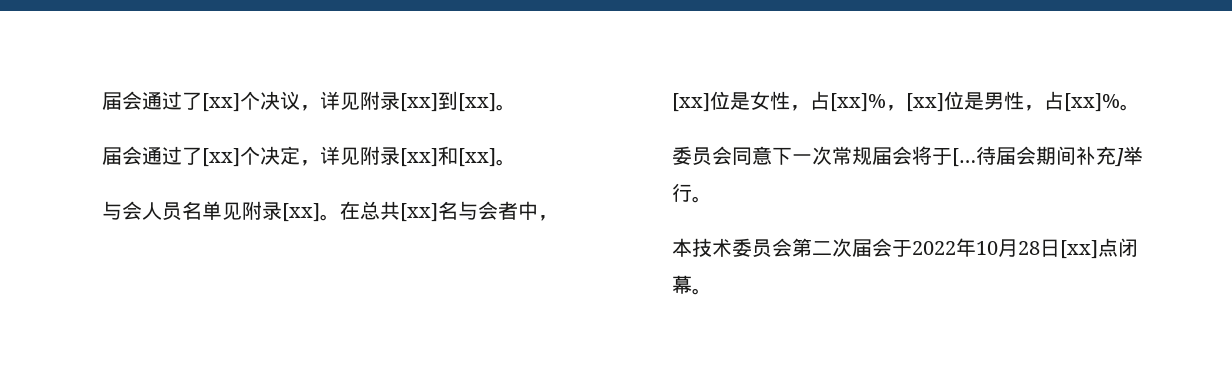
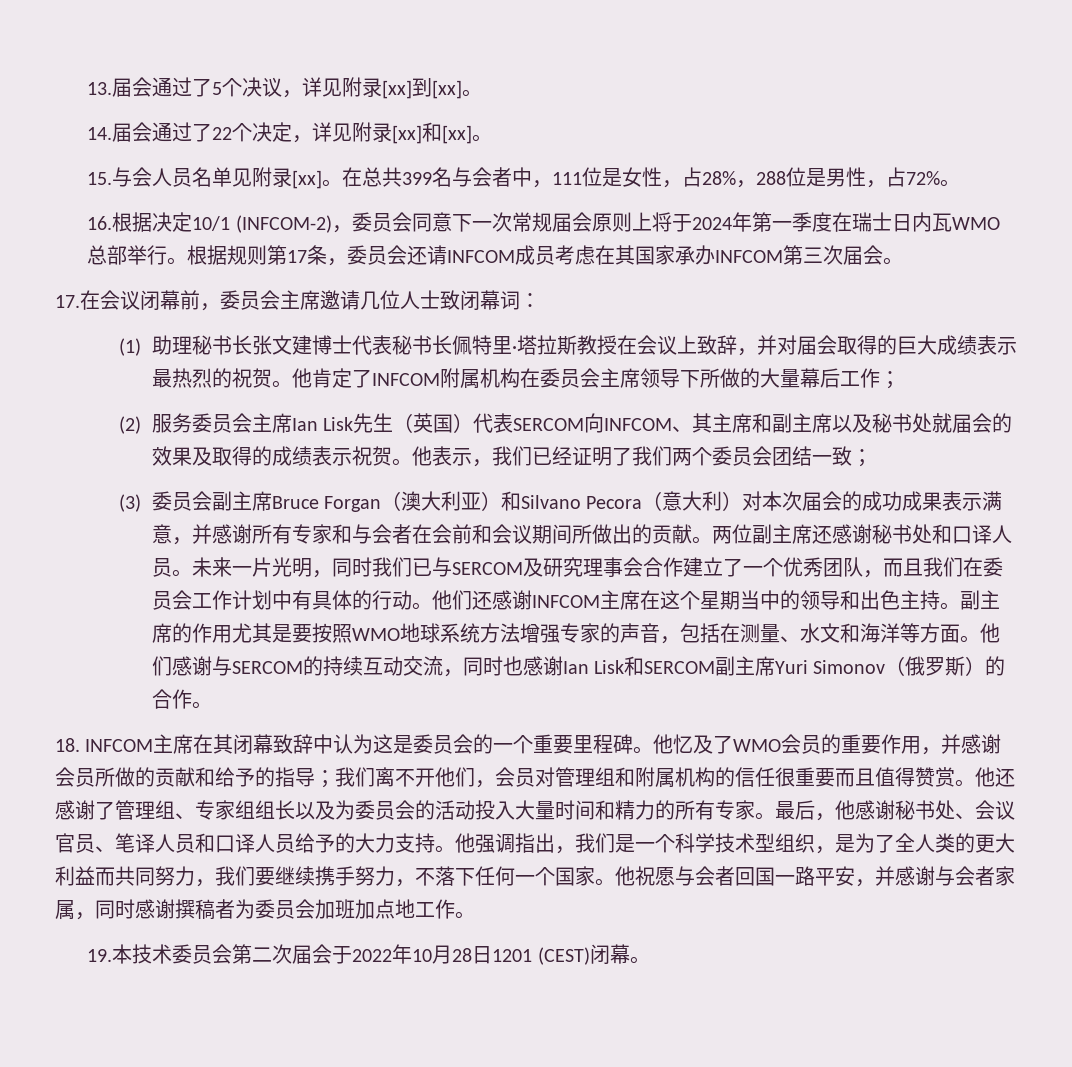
[102,91,241,112] 届会通过了[xx] -> [87,77,223,97] 13.届会通过了5
[102,146,241,167] 届会通过了[xx] -> [87,122,233,142] 14.届会通过了22
(517, 162) none -> [87,172,113,185] 15.
[400,203,439,222] [xx] -> [402,172,433,185] 399
[672,93,711,112] [xx] -> [552,172,583,185] 111
[830,93,945,112] [xx]%，[xx] -> [702,171,787,188] 28%，288
[1064,93,1141,112] [xx]%。 // -> [906,171,961,187] [87,212,352,233] 72%。 // 16.根据决定10/1 (INFCOM-2)，
[912,146,1144,167] [672,183,713,203] 将于[…待届会期间补充]举行。 // -> [591,212,1000,232] [87,245,904,266] [55,290,540,311] [119,335,1017,356] [151,368,900,389] [119,413,1012,434] [151,446,872,467] [119,491,1003,512] [151,524,1012,545] [151,557,1003,578] [151,590,1000,610] [151,623,1000,644] [151,656,1006,677] [151,689,212,709] [55,734,1002,755] [55,767,1015,788] [55,800,1015,821] [55,833,1015,854] [55,866,1015,887] [55,899,475,920] [87,949,113,962] 原则上将于2024年第一季度在瑞士日内瓦WMO总部举行。根据规则第17条，委员会还请INFCOM成员考虑在其国家承办INFCOM第三次届会。 // 17.在会议闭幕前，委员会主席邀请几位人士致闭幕词： // (1)助理秘书长张文建博士代表秘书长佩特里·塔拉斯教授在会议上致辞，并对届会取得的巨大成绩表示最热烈的祝贺。他肯定了INFCOM附属机构在委员会主席领导下所做的大量幕后工作； // (2)服务委员会主席Ian Lisk先生（英国）代表SERCOM向INFCOM、其主席和副主席以及秘书处就届会的效果及取得的成绩表示祝贺。他表示，我们已经证明了我们两个委员会团结一致； // (3)委员会副主席Bruce Forgan（澳大利亚）和Silvano Pecora（意大利）对本次届会的成功成果表示满意，并感谢所有专家和与会者在会前和会议期间所做出的贡献。两位副主席还感谢秘书处和口译人员。未来一片光明，同时我们已与SERCOM及研究理事会合作建立了一个优秀团队，而且我们在委员会工作计划中有具体的行动。他们还感谢INFCOM主席在这个星期当中的领导和出色主持。副主席的作用尤其是要按照WMO地球系统方法增强专家的声音，包括在测量、水文和海洋等方面。他们感谢与SERCOM的持续互动交流，同时也感谢Ian Lisk和SERCOM副主席Yuri Simonov（俄罗斯）的合作。 // 18. INFCOM主席在其闭幕致辞中认为这是委员会的一个重要里程碑。他忆及了WMO会员的重要作用，并感谢会员所做的贡献和给予的指导；我们离不开他们，会员对管理组和附属机构的信任很重要而且值得赞赏。他还感谢了管理组、专家组组长以及为委员会的活动投入大量时间和精力的所有专家。最后，他感谢秘书处、会议官员、笔译人员和口译人员给予的大力支持。他强调指出，我们是一个科学技术型组织，是为了全人类的更大利益而共同努力，我们要继续携手努力，不落下任何一个国家。他祝愿与会者回国一路平安，并感谢与会者家属，同时感谢撰稿者为委员会加班加点地工作。 // 19.
[1060,238,1119,259] [xx]点 -> [492,947,590,965] 1201 (CEST)

